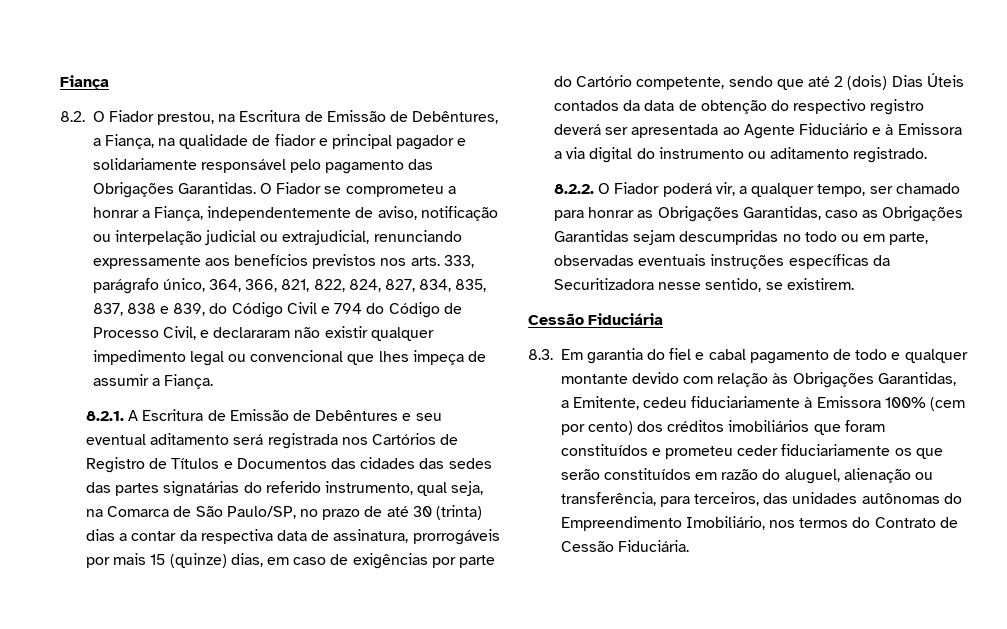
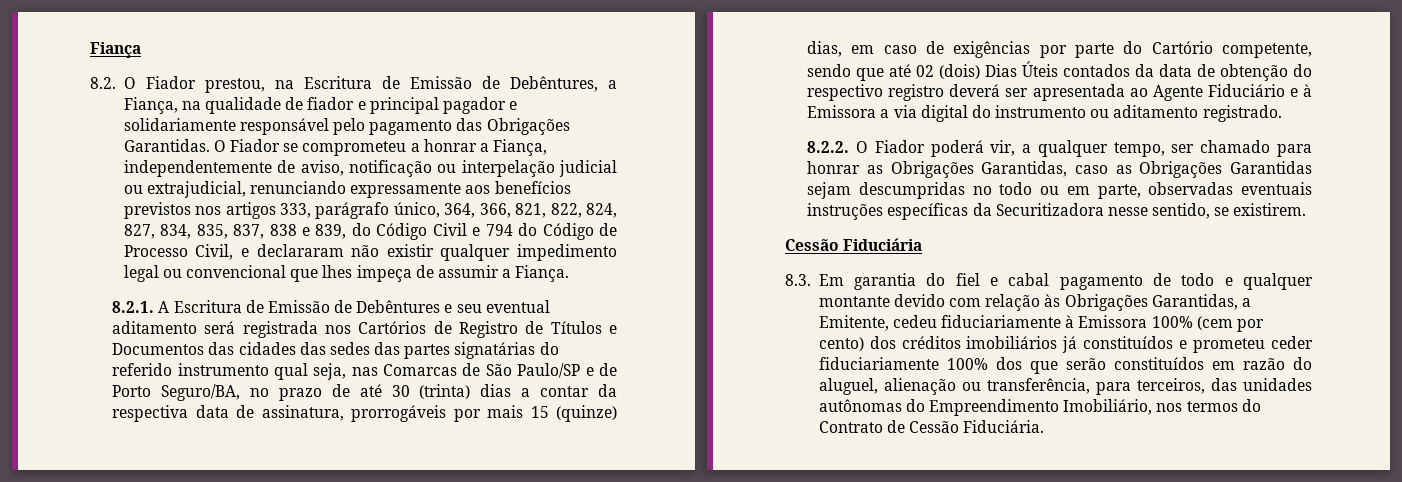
[410,256,440,266] arts. -> [225,202,276,219] artigos
[324,481,413,495] instrumento, -> [177,363,269,376] instrumento
[86,506,296,519] na Comarca de São Paulo/SP, -> [351,363,617,378] [112,384,241,401] nas Comarcas de São Paulo/SP e de Porto Seguro/BA,
[834,76,844,87] 2 -> [916,65,935,77] 02
[813,420,885,435] que foram -> [1062,336,1078,353] já
[894,448,912,456] os -> [946,357,1022,370] 100% dos

